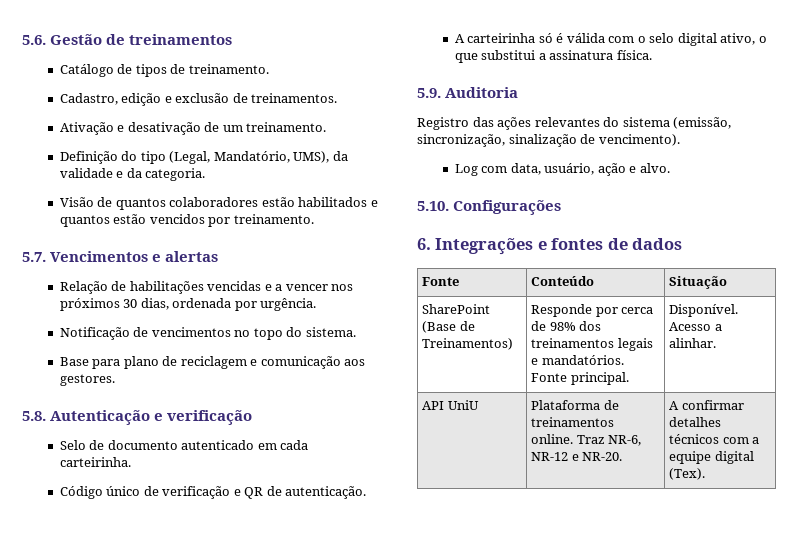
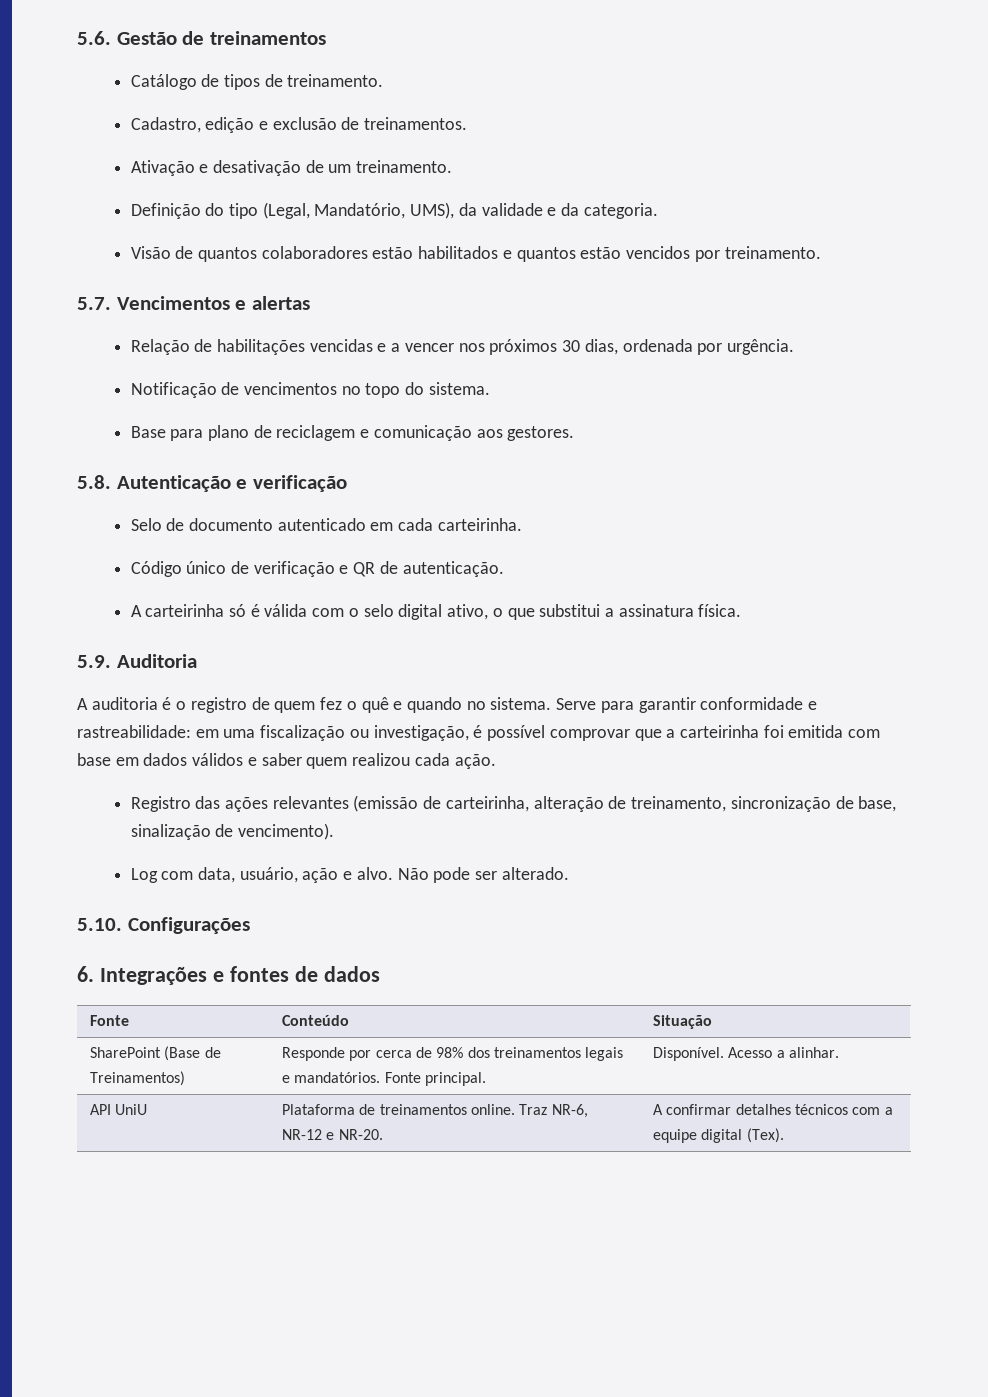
[417,117,732,130] [417,134,505,147] Registro das ações relevantes do sistema (emissão, sincronização, -> [77,697,818,713] [77,725,881,741] [77,753,496,769] [130,795,897,812] A auditoria é o registro de quem fez o quê e quando no sistema. Serve para garantir conformidade e rastreabilidade: em uma fiscalização ou investigação, é possível comprovar que a carteirinha foi emitida com base em dados válidos e saber quem realizou cada ação. // Registro das ações relevantes (emissão de carteirinha, alteração de treinamento, sincronização de base,
(670, 168) none -> [397,867,569,883] Não pode ser alterado.

